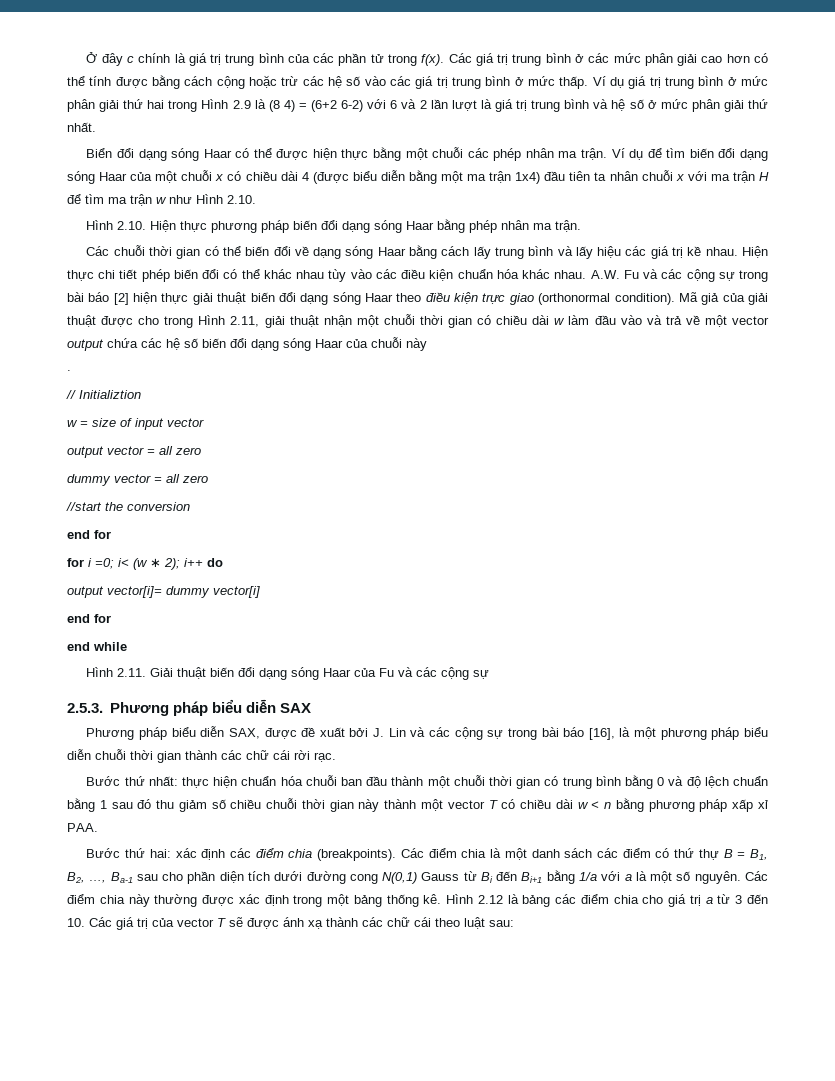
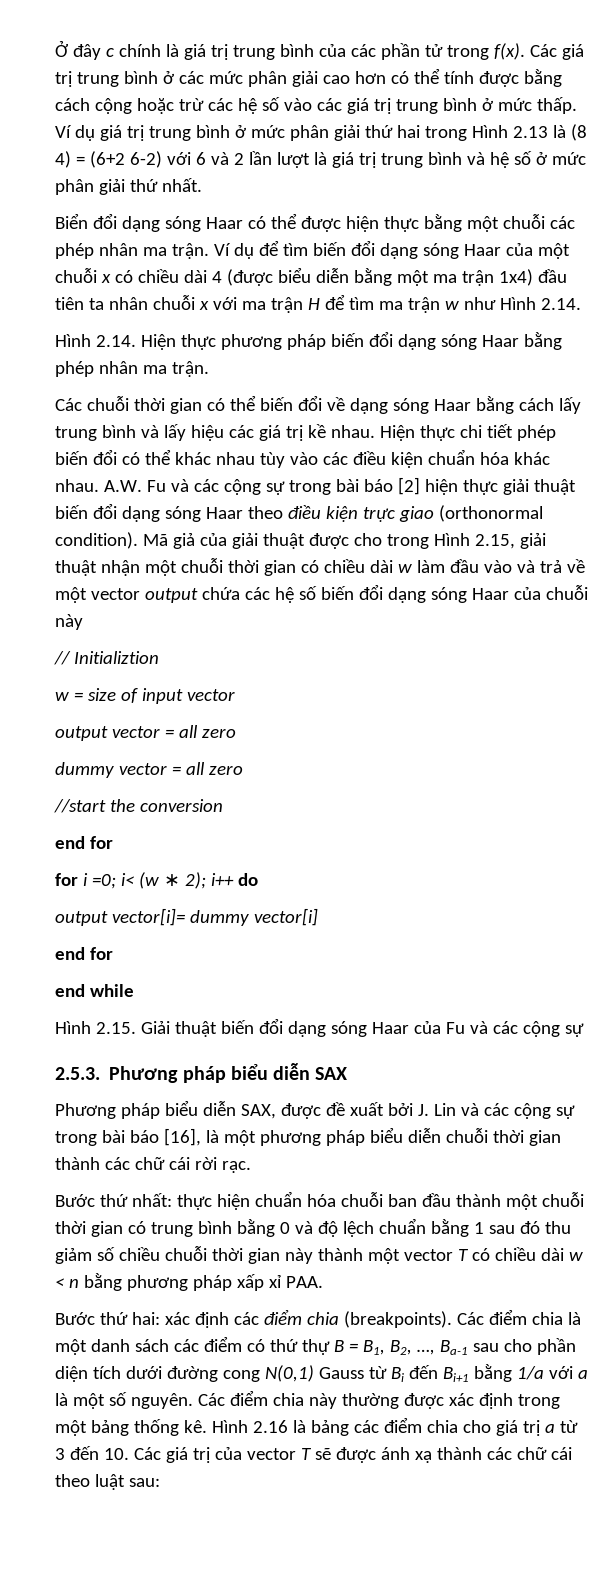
[232,100,251,109] 2.9 -> [512,126,548,138] 2.13
[227,195,256,204] [86,220,147,230] 2.10. // Hình 2.10. -> [540,298,581,310] [55,334,136,347] 2.14. // Hình 2.14.
[230,316,260,327] 2.11, -> [474,534,515,549] 2.15,
[67,370,71,371] // . -> (83, 622) none
[117,668,147,677] 2.11. -> [95,1022,136,1034] 2.15.
[477,895,503,904] 2.12 -> [252,1420,288,1433] 2.16

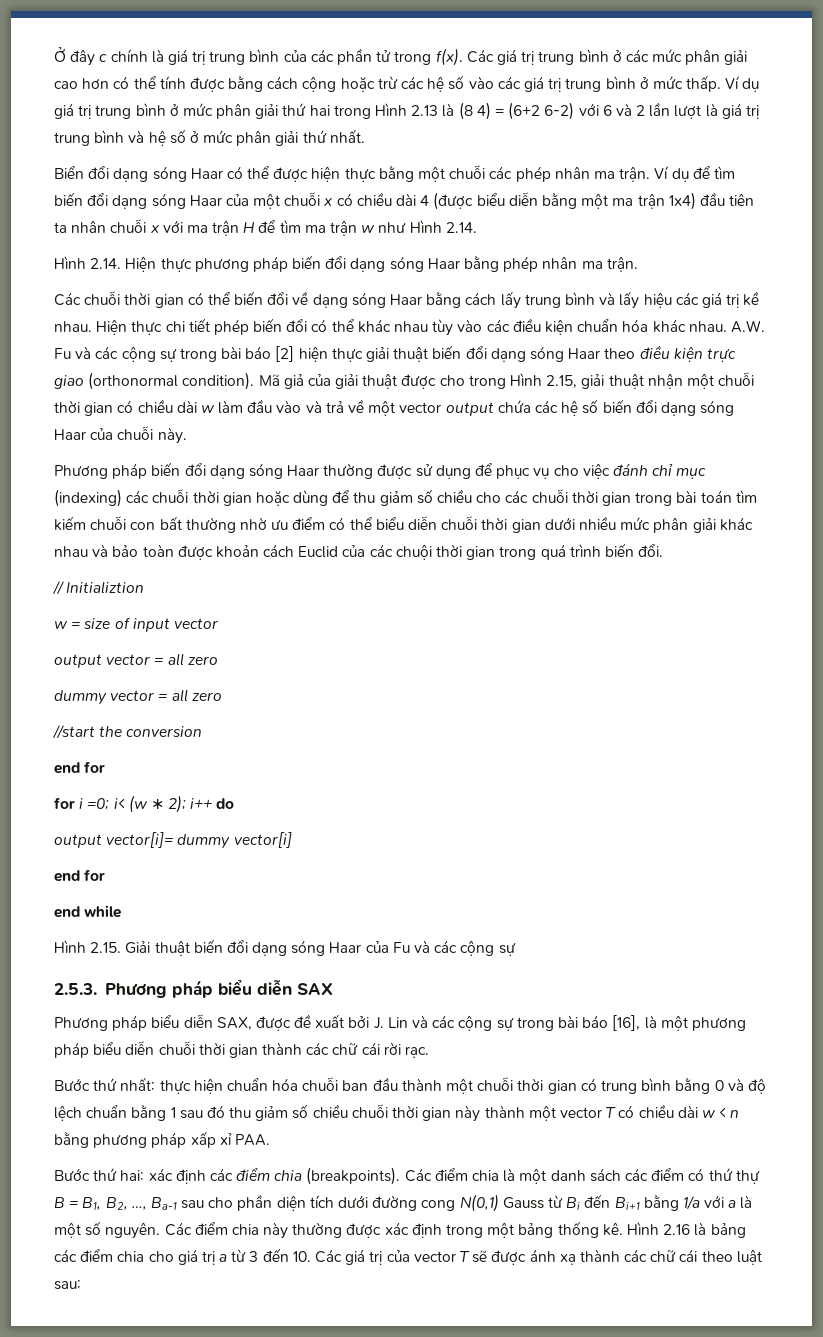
[55,614,83,630] này -> [157,427,187,444] [54,462,707,479] [54,489,757,507] [54,516,753,533] [54,543,664,560] này. // Phương pháp biến đổi dạng sóng Haar thường được sử dụng để phục vụ cho việc đánh chỉ mục (indexing) các chuỗi thời gian hoặc dùng để thu giảm số chiều cho các chuỗi thời gian trong bài toán tìm kiếm chuỗi con bất thường nhờ ưu điểm có thể biểu diễn chuỗi thời gian dưới nhiều mức phân giải khác nhau và bảo toàn được khoản cách Euclid của các chuội thời gian trong quá trình biến đổi.

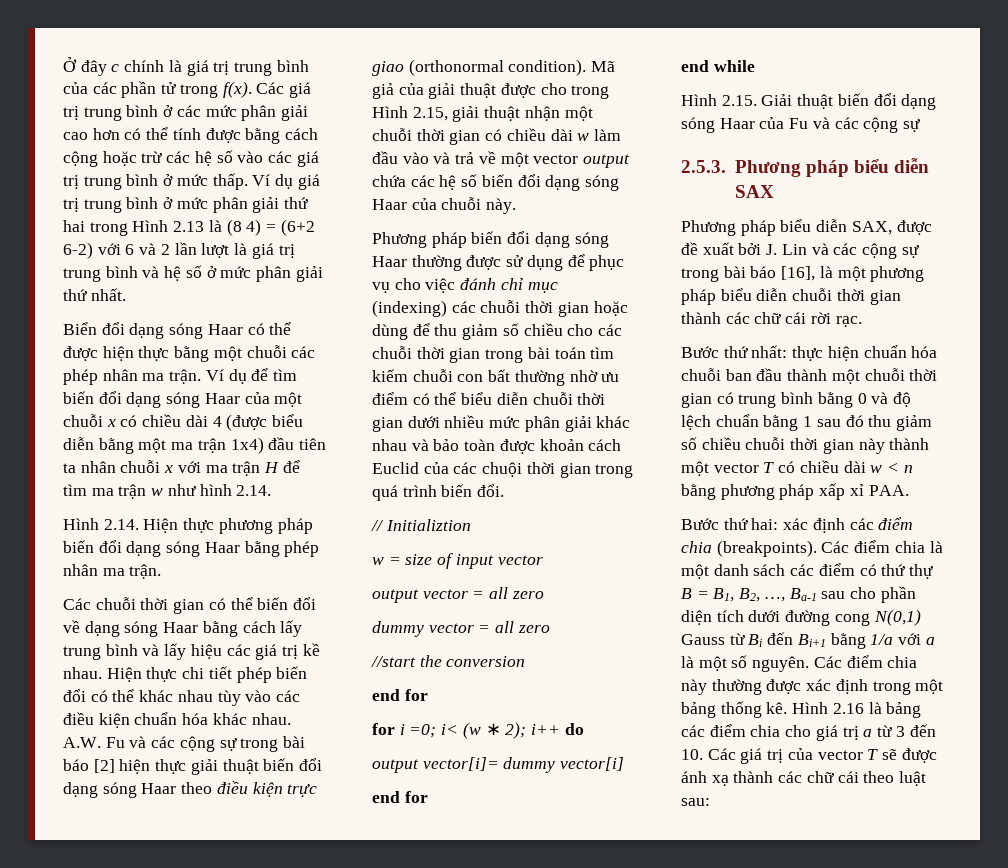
[409,220,442,233] Hình -> [199,484,232,496] hình

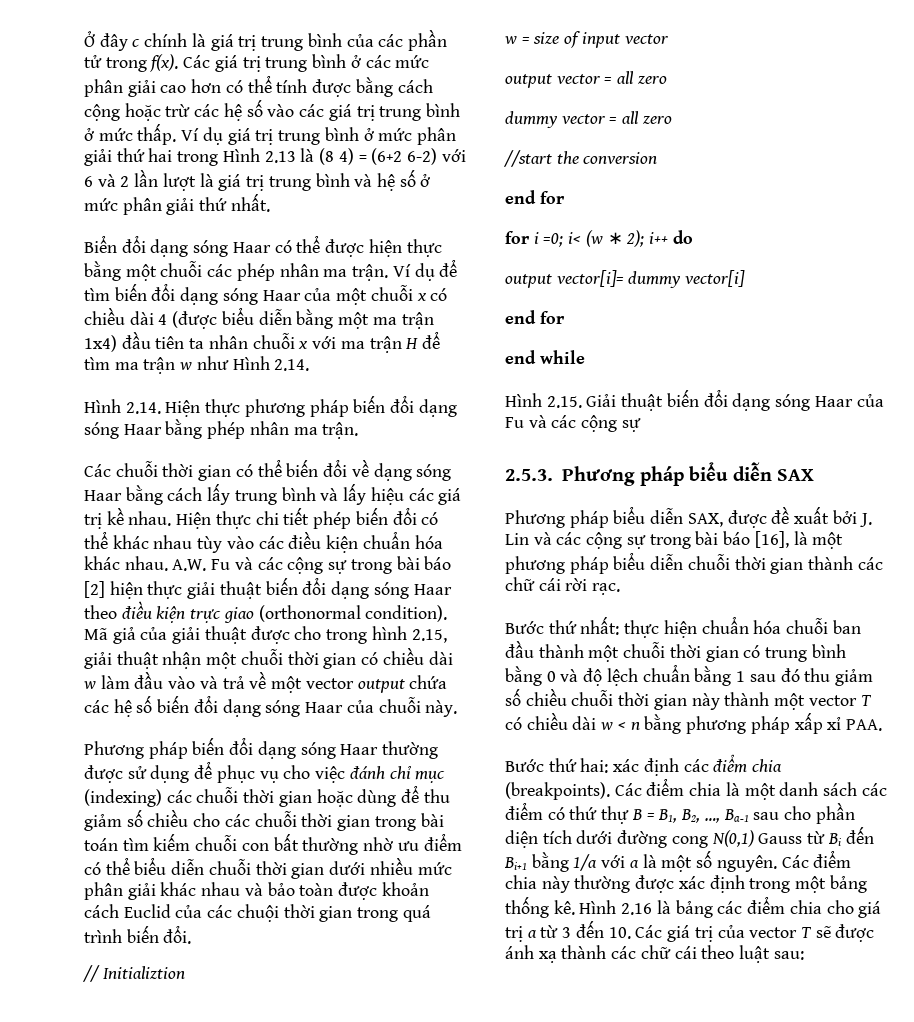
[199,484,232,496] hình -> [232,356,270,370] Hình
[372,106,408,118] Hình -> [371,626,407,640] hình

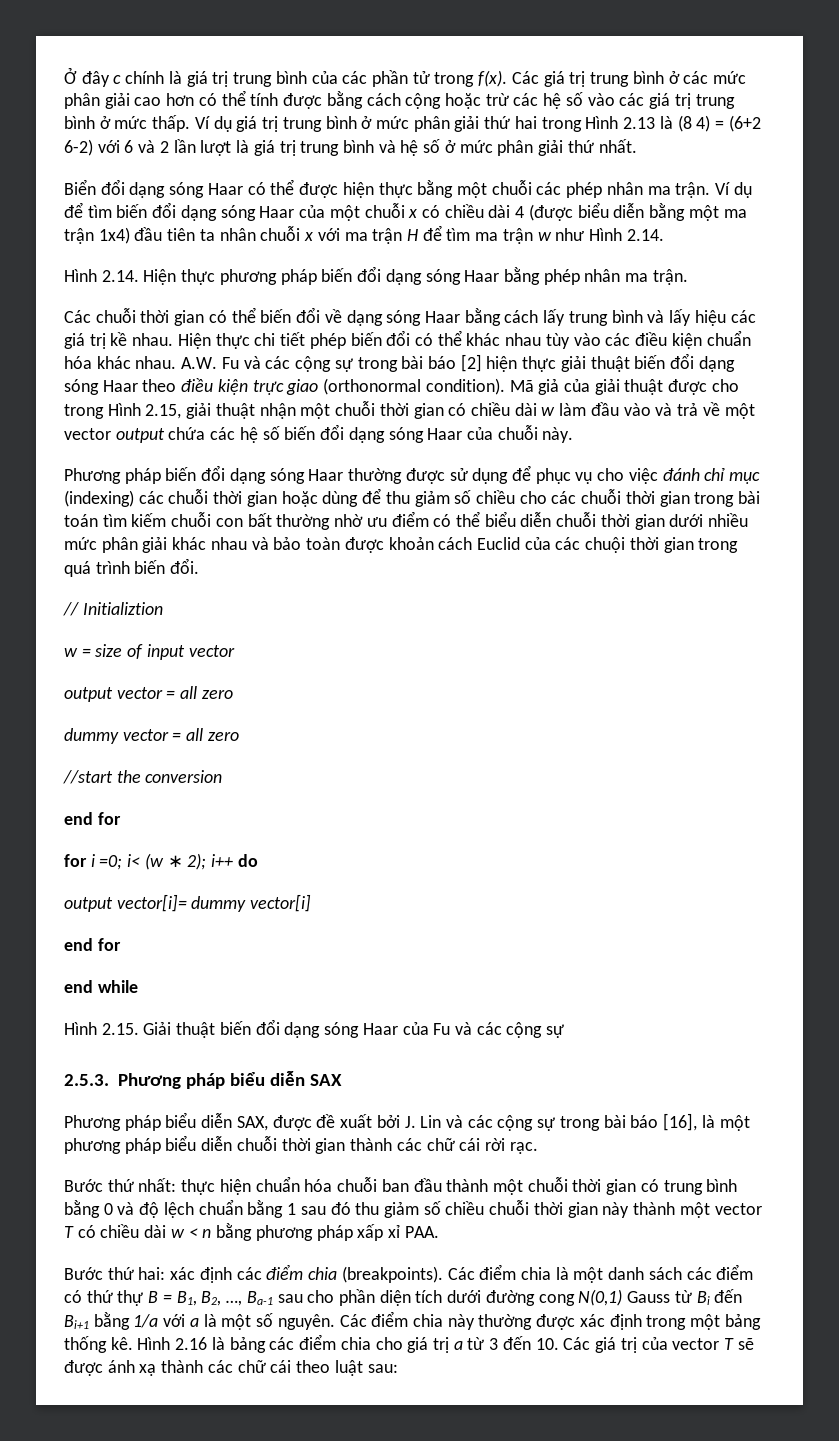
[371,626,407,640] hình -> [107,403,141,416] Hình

